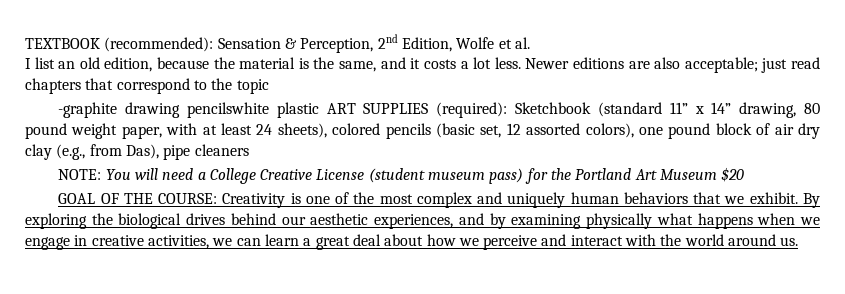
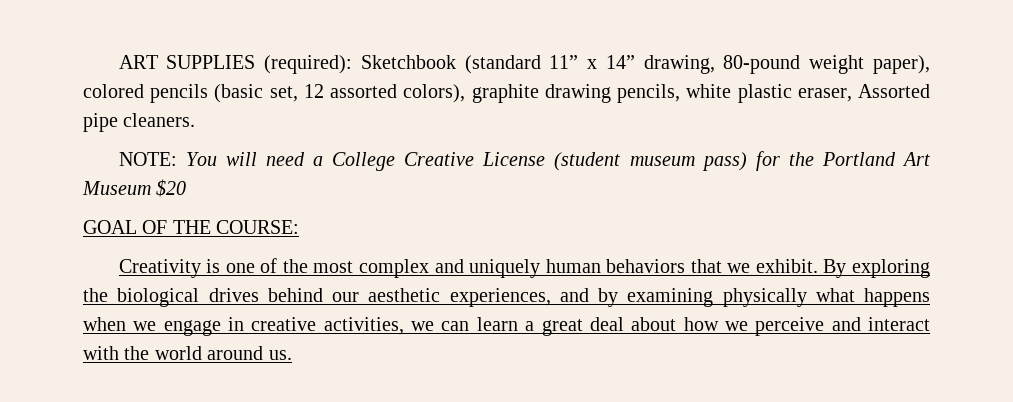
[25,34,530,53] [25,57,820,73] [25,78,269,94] [58,102,319,118] TEXTBOOK (recommended): Sensation & Perception, 2nd Edition, Wolfe et al. // I list an old edition, because the material is the same, and it costs a lot less. Newer editions are also acceptable; just read chapters that correspond to the topic // -graphite drawing pencilswhite plastic -> (118, 62) none
[804,103,821,114] [25,123,327,139] 80 pound weight paper, with at least 24 sheets), -> [723,55,930,74] 80-pound weight paper),
[638,123,820,139] [25,144,249,160] one pound block of air dry clay (e.g., from Das), pipe cleaners -> [471,84,931,103] [83,113,196,132] graphite drawing pencils, white plastic eraser, Assorted pipe cleaners.
(218, 198) none -> (300, 227) //

